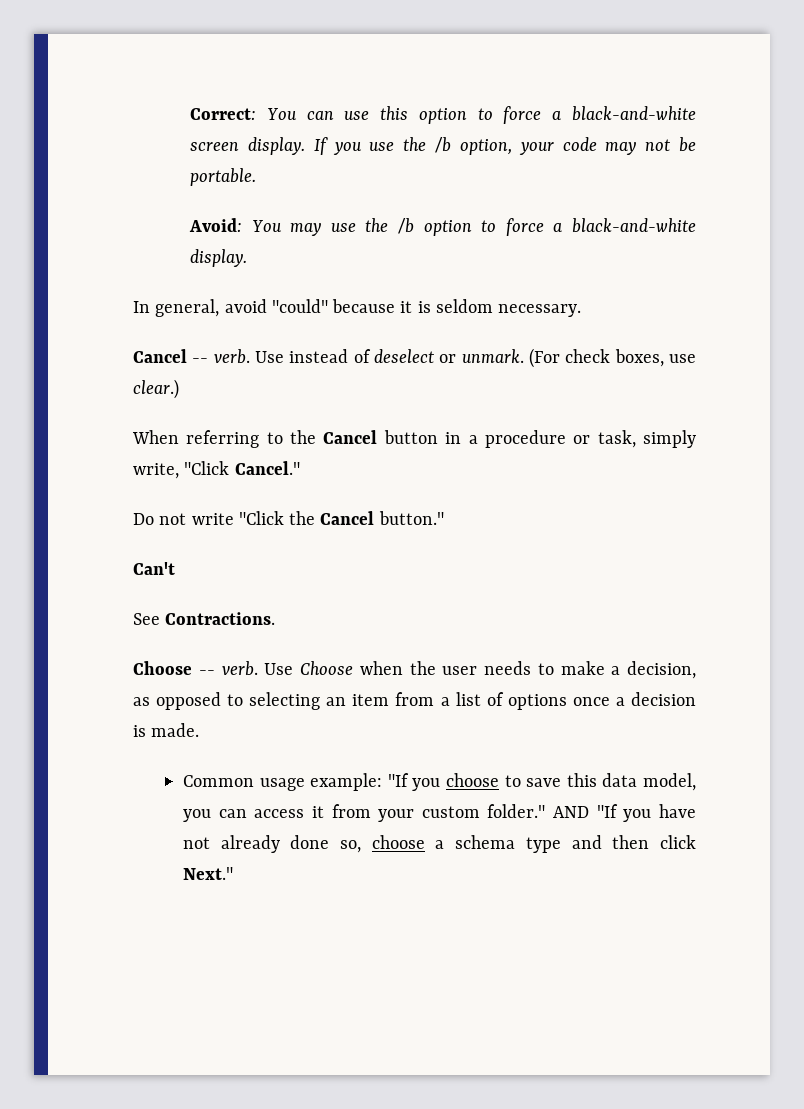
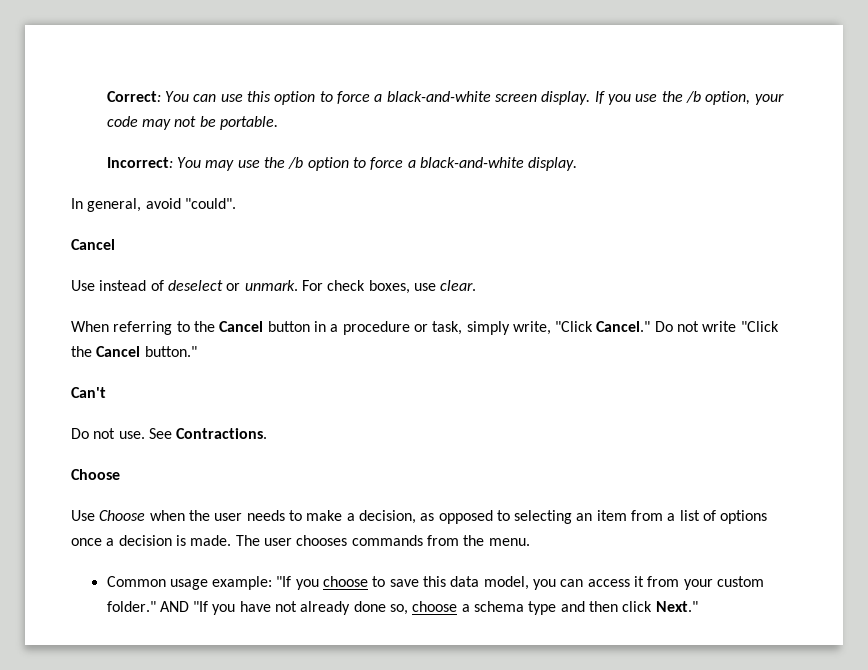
[189,218,243,232] Avoid: -> [106,157,173,168] Incorrect:
[271,299,582,317] [133,349,250,364] "could" because it is seldom necessary. // Cancel -- verb. -> [184,198,236,209] [71,239,115,250] "could". // Cancel //
[528,348,560,368] (For -> [301,280,323,291] For
[133,379,179,399] clear.) -> [440,280,477,291] clear.
(300, 468) // -> (651, 326) none
(175, 568) none -> [71,428,145,439] Do not use.
[198,661,258,676] -- verb. -> (120, 474) //
(200, 730) none -> [235,535,530,546] The user chooses commands from the menu.

